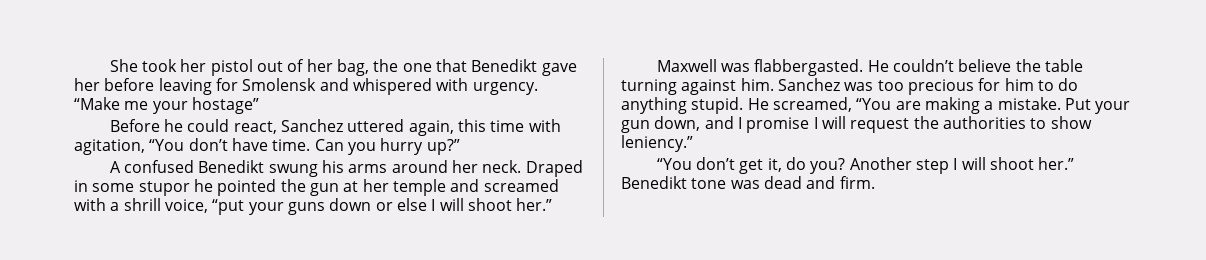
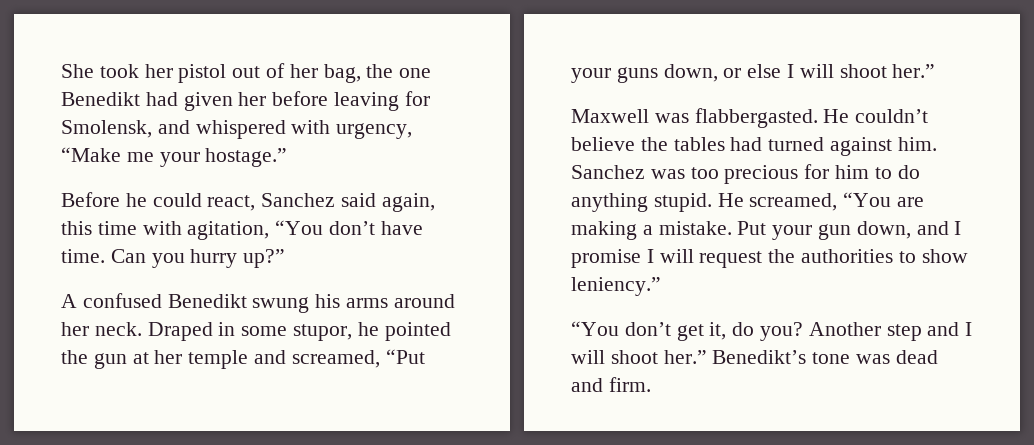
[435,59,577,76] that Benedikt gave -> [61,92,233,111] Benedikt had given
[242,78,317,91] Smolensk -> [61,120,152,138] Smolensk,
[472,82,538,95] urgency. -> [336,123,413,139] urgency,
[191,97,259,114] hostage” -> [205,148,288,167] hostage.”
[347,119,405,132] uttered -> [341,193,377,207] said
[138,181,190,196] stupor -> [293,324,353,341] stupor,
[483,179,559,192] [74,198,245,215] screamed with a shrill voice, “put -> [291,349,425,368] screamed, “Put
[329,198,372,211] down -> [663,64,718,82] down,
[1044,59,1083,72] [621,79,677,95] table turning -> [673,137,825,151] tables had turned
[953,157,1075,170] [621,176,687,189] I will shoot her.” Benedikt -> [927,322,973,336] [571,350,807,364] and I will shoot her.” Benedikt’s

